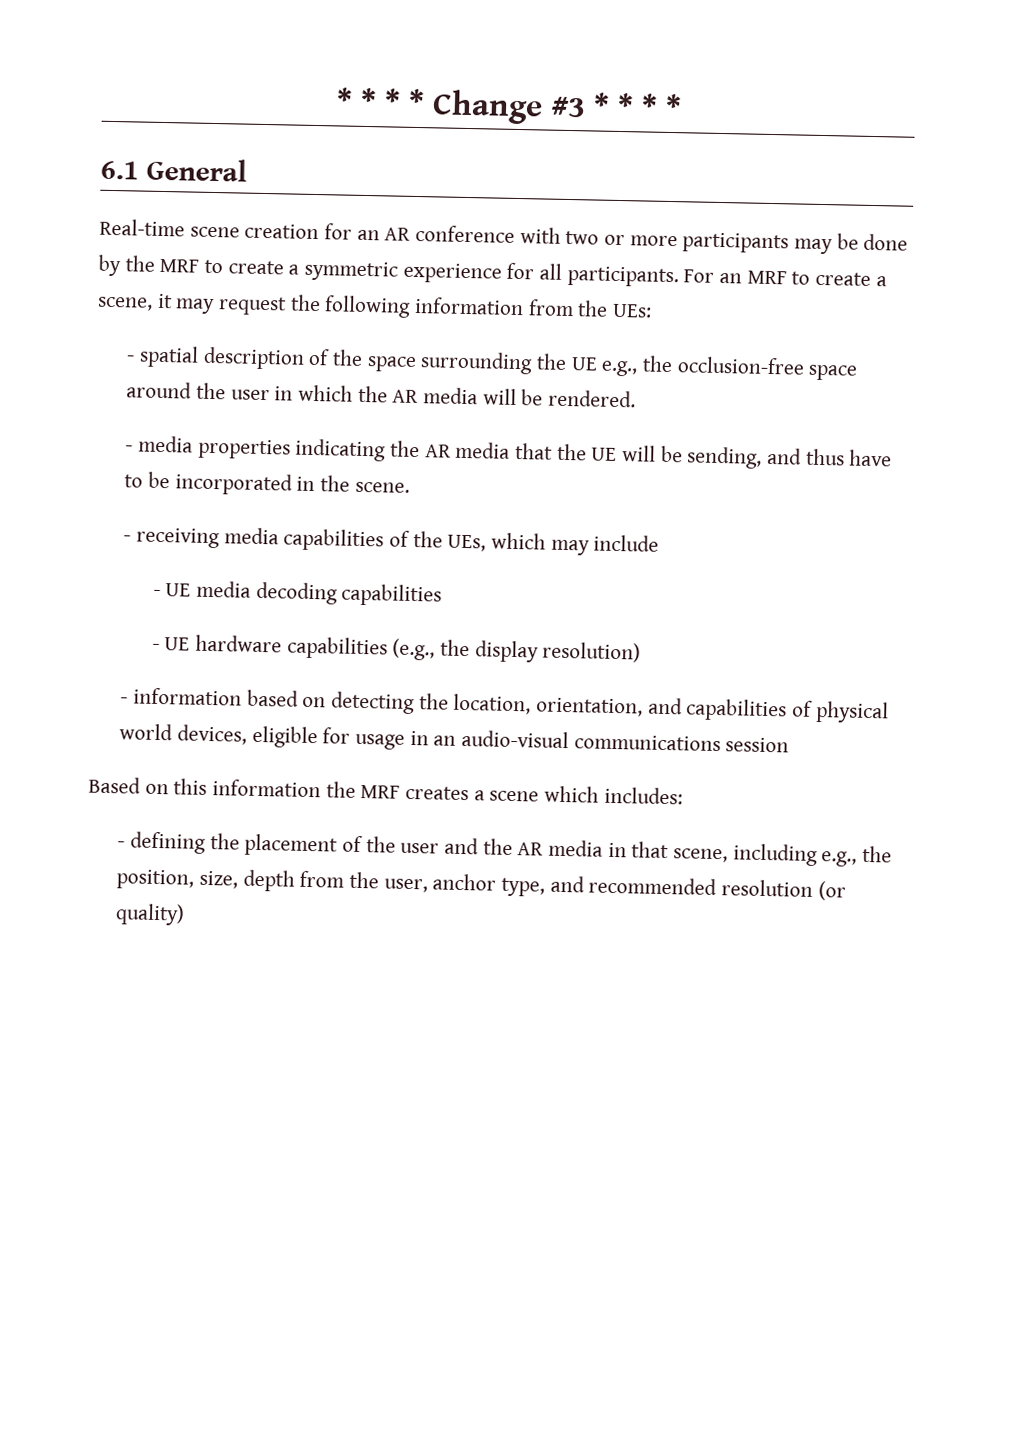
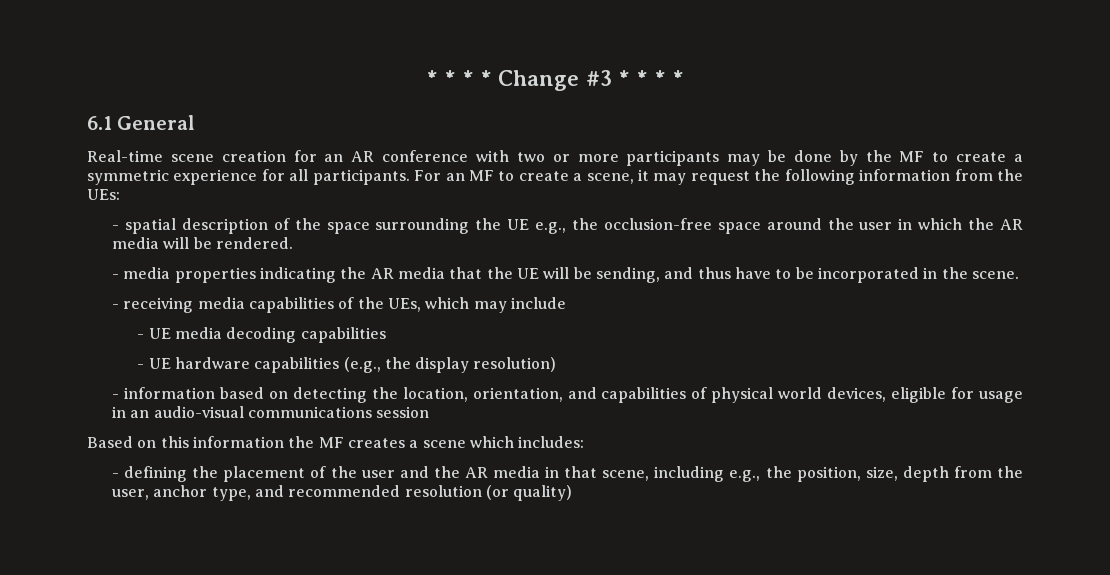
[159,258,200,273] MRF -> [899,151,925,162] MF
[746,270,787,285] MRF -> [468,170,494,181] MF
[360,784,401,799] MRF -> [318,437,344,448] MF

